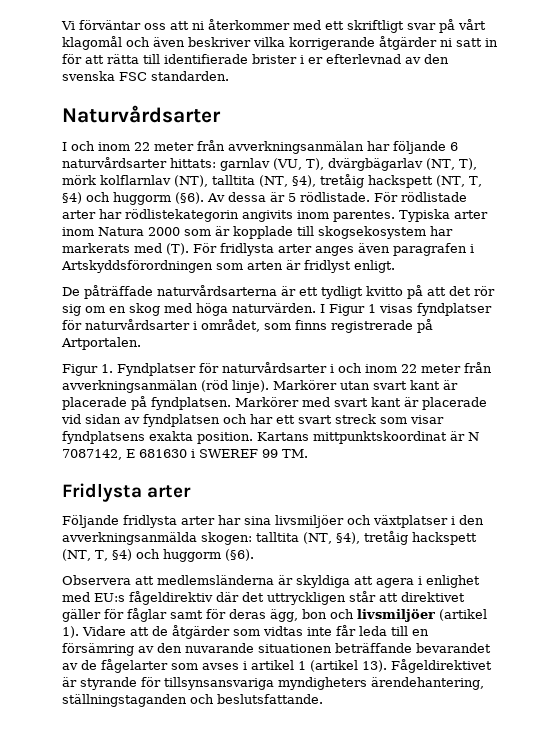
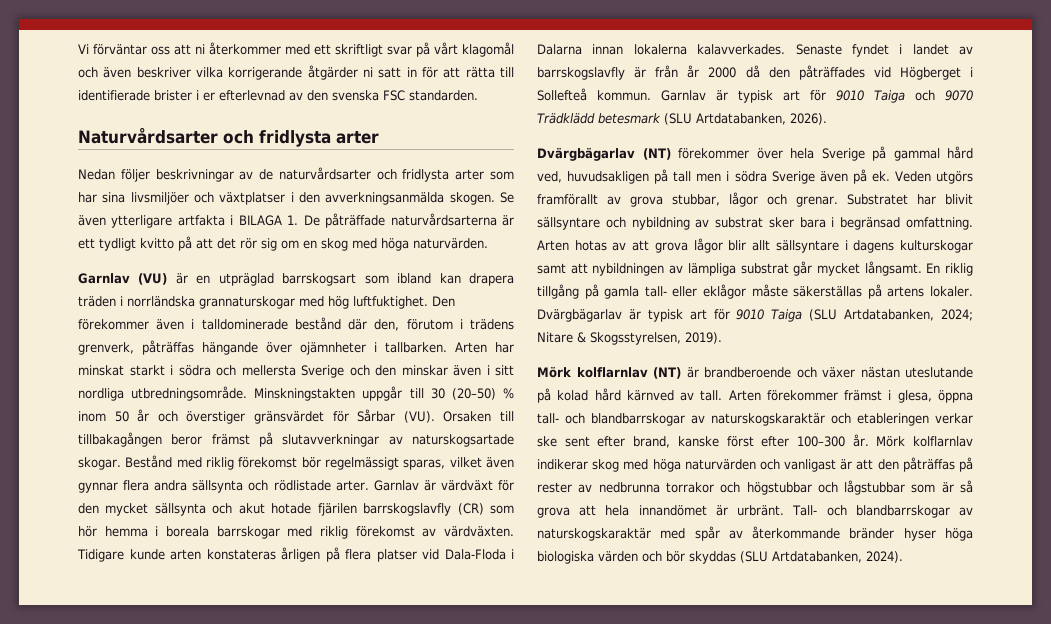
[62,140,458,154] [62,157,477,171] [62,174,482,188] [62,192,467,205] [62,209,488,222] [62,226,453,239] [62,243,474,256] [61,260,395,273] // I och inom 22 meter från avverkningsanmälan har följande 6 naturvårdsarter hittats: garnlav (VU, T), dvärgbägarlav (NT, T), mörk kolflarnlav (NT), talltita (NT, §4), tretåig hackspett (NT, T, §4) och huggorm (§6). Av dessa är 5 rödlistade. För rödlistade arter har rödlistekategorin angivits inom parentes. Typiska arter inom Natura 2000 som är kopplade till skogsekosystem har markerats med (T). För fridlysta arter anges även paragrafen i Artskyddsförordningen som arten är fridlyst enligt. // -> [223,130,379,147] [78,167,514,182] [78,192,514,205] [78,215,299,228] och fridlysta arter // Nedan följer beskrivningar av de naturvårdsarter och fridlysta arter som har sina livsmiljöer och växtplatser i den avverkningsanmälda skogen. Se även ytterligare artfakta i BILAGA 1.
[320,303,492,316] [62,319,433,333] [61,337,141,350] [62,362,492,376] [62,380,458,393] [62,396,487,410] [61,414,444,427] [62,431,479,444] [62,449,308,460] [62,483,192,502] [62,515,484,528] [62,531,477,545] [62,549,254,562] [62,575,480,588] [62,591,465,605] [62,608,487,622] [62,625,429,639] [62,643,491,656] [62,659,492,673] [62,677,484,690] [62,694,323,707] I Figur 1 visas fyndplatser för naturvårdsarter i området, som finns registrerade på Artportalen. // Figur 1. Fyndplatser för naturvårdsarter i och inom 22 meter från avverkningsanmälan (röd linje). Markörer utan svart kant är placerade på fyndplatsen. Markörer med svart kant är placerade vid sidan av fyndplatsen och har ett svart streck som visar fyndplatsens exakta position. Kartans mittpunktskoordinat är N 7087142, E 681630 i SWEREF 99 TM. // Fridlysta arter // Följande fridlysta arter har sina livsmiljöer och växtplatser i den avverkningsanmälda skogen: talltita (NT, §4), tretåig hackspett (NT, T, §4) och huggorm (§6). // Observera att medlemsländerna är skyldiga att agera i enlighet med EU:s fågeldirektiv där det uttryckligen står att direktivet gäller för fåglar samt för deras ägg, bon och livsmiljöer (artikel 1). Vidare att de åtgärder som vidtas inte får leda till en försämring av den nuvarande situationen beträffande bevarandet av de fågelarter som avses i artikel 1 (artikel 13). Fågeldirektivet är styrande för tillsynsansvariga myndigheters ärendehantering, ställningstaganden och beslutsfattande. -> [78,273,514,286] [78,296,455,309] [78,317,514,331] [78,340,514,355] [78,365,514,378] [78,386,515,401] [78,409,514,424] [78,432,514,447] [78,455,514,470] [78,480,514,493] [78,503,515,516] [78,526,514,539] [77,547,514,562] [537,44,973,57] [537,65,973,80] [537,88,973,103] [537,113,827,125] [537,146,973,161] [537,169,973,184] [537,192,973,207] [537,217,973,230] [537,238,973,253] [537,261,973,276] [537,284,974,299] [537,309,973,322] [537,332,722,345] [537,366,973,379] [537,388,973,403] [537,413,973,426] [537,434,973,448] [537,457,973,472] [537,480,973,495] [537,505,973,518] [537,526,973,541] [537,551,903,564] // Garnlav (VU) är en utpräglad barrskogsart som ibland kan drapera träden i norrländska grannaturskogar med hög luftfuktighet. Den förekommer även i talldominerade bestånd där den, förutom i trädens grenverk, påträffas hängande över ojämnheter i tallbarken. Arten har minskat starkt i södra och mellersta Sverige och den minskar även i sitt nordliga utbredningsområde. Minskningstakten uppgår till 30 (20–50) % inom 50 år och överstiger gränsvärdet för Sårbar (VU). Orsaken till tillbakagången beror främst på slutavverkningar av naturskogsartade skogar. Bestånd med riklig förekomst bör regelmässigt sparas, vilket även gynnar flera andra sällsynta och rödlistade arter. Garnlav är värdväxt för den mycket sällsynta och akut hotade fjärilen barrskogslavfly (CR) som hör hemma i boreala barrskogar med riklig förekomst av värdväxten. Tidigare kunde arten konstateras årligen på flera platser vid Dala-Floda i Dalarna innan lokalerna kalavverkades. Senaste fyndet i landet av barrskogslavfly är från år 2000 då den påträffades vid Högberget i Sollefteå kommun. Garnlav är typisk art för 9010 Taiga och 9070 Trädklädd betesmark (SLU Artdatabanken, 2026). // Dvärgbägarlav (NT) förekommer över hela Sverige på gammal hård ved, huvudsakligen på tall men i södra Sverige även på ek. Veden utgörs framförallt av grova stubbar, lågor och grenar. Substratet har blivit sällsyntare och nybildning av substrat sker bara i begränsad omfattning. Arten hotas av att grova lågor blir allt sällsyntare i dagens kulturskogar samt att nybildningen av lämpliga substrat går mycket långsamt. En riklig tillgång på gamla tall- eller eklågor måste säkerställas på artens lokaler. Dvärgbägarlav är typisk art för 9010 Taiga (SLU Artdatabanken, 2024; Nitare & Skogsstyrelsen, 2019). // Mörk kolflarnlav (NT) är brandberoende och växer nästan uteslutande på kolad hård kärnved av tall. Arten förekommer främst i glesa, öppna tall- och blandbarrskogar av naturskogskaraktär och etableringen verkar ske sent efter brand, kanske först efter 100–300 år. Mörk kolflarnlav indikerar skog med höga naturvärden och vanligast är att den påträffas på rester av nedbrunna torrakor och högstubbar och lågstubbar som är så grova att hela innandömet är urbränt. Tall- och blandbarrskogar av naturskogskaraktär med spår av återkommande bränder hyser höga biologiska värden och bör skyddas (SLU Artdatabanken, 2024).

